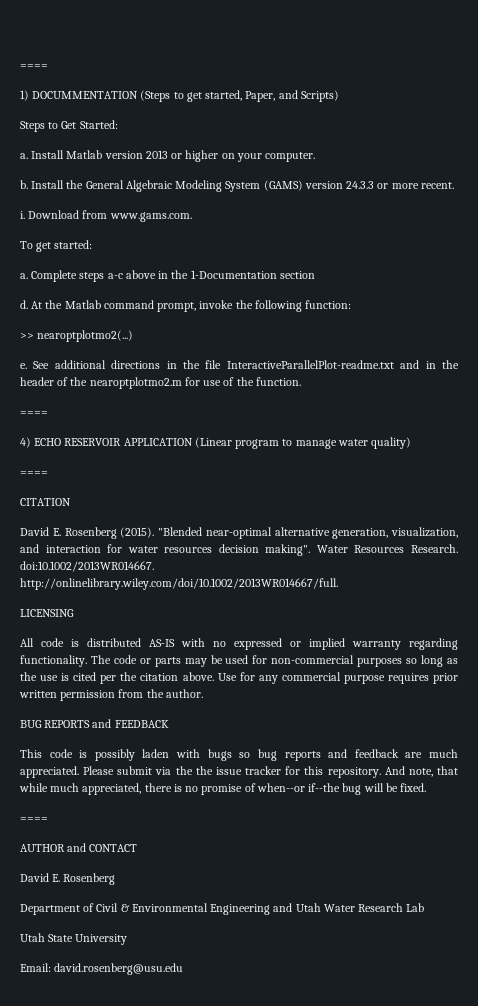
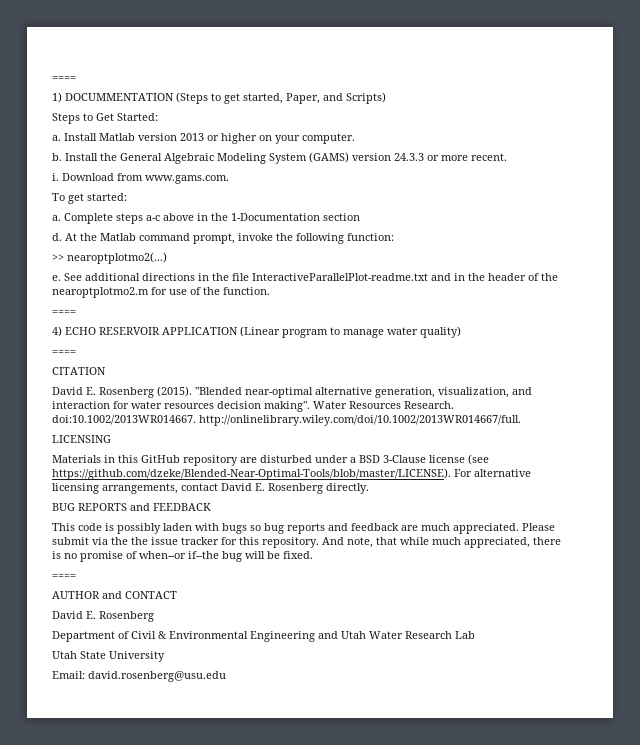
[20,638,458,650] [20,655,458,667] [20,672,458,684] [19,689,203,701] All code is distributed AS-IS with no expressed or implied warranty regarding functionality. The code or parts may be used for non-commercial purposes so long as the use is cited per the citation above. Use for any commercial purpose requires prior written permission from the author. -> [52,454,489,466] [52,468,531,480] [52,483,369,494] Materials in this GitHub repository are disturbed under a BSD 3-Clause license (see https://github.com/dzeke/Blended-Near-Optimal-Tools/blob/master/LICENSE). For alternative licensing arrangements, contact David E. Rosenberg directly.

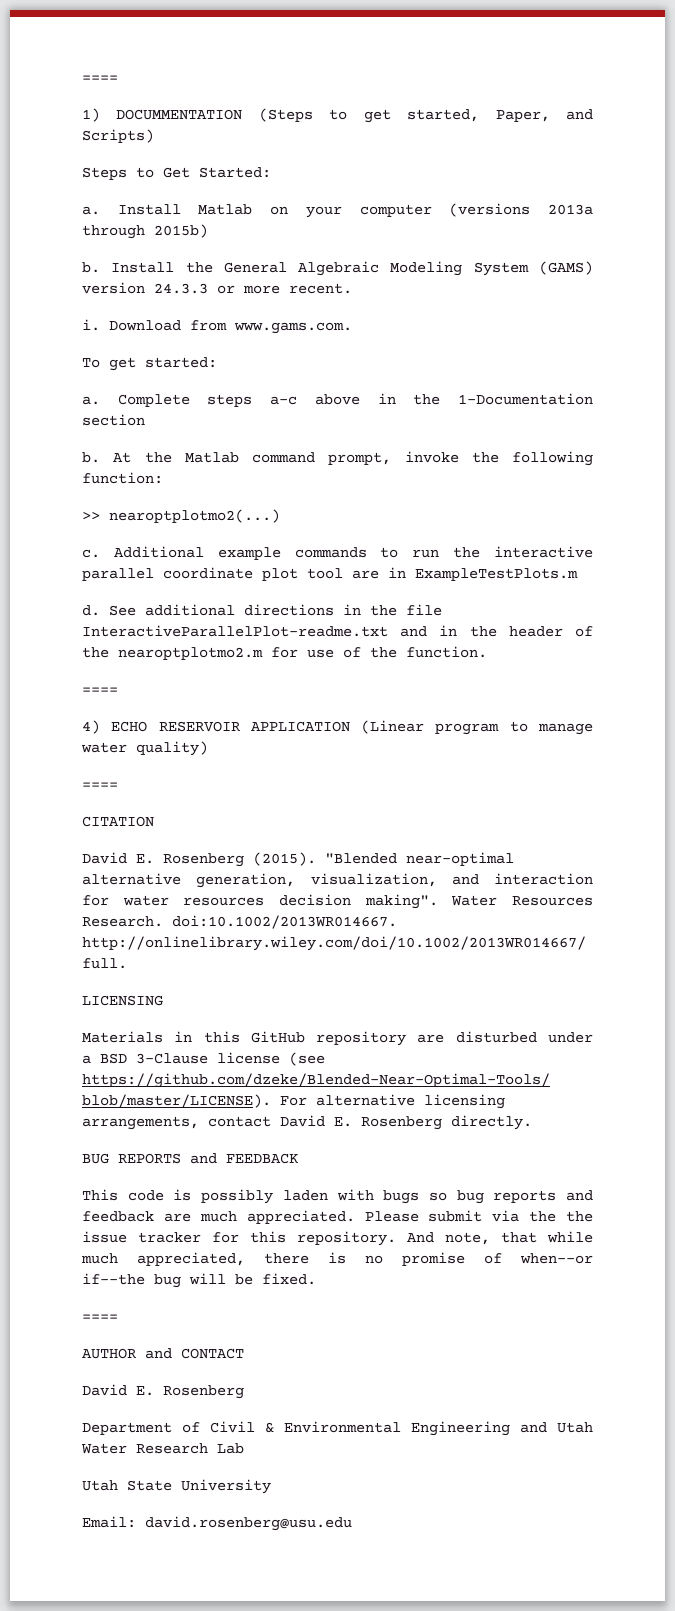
[138,133,355,144] version 2013 or higher on your computer. -> [270,203,593,218] [82,224,208,239] on your computer (versions 2013a through 2015b)
[52,233,62,241] d. -> [82,452,100,463] b.
[52,275,61,281] e. -> [82,546,593,560] [82,567,578,581] [82,605,100,616] c. Additional example commands to run the interactive parallel coordinate plot tool are in ExampleTestPlots.m // d.

